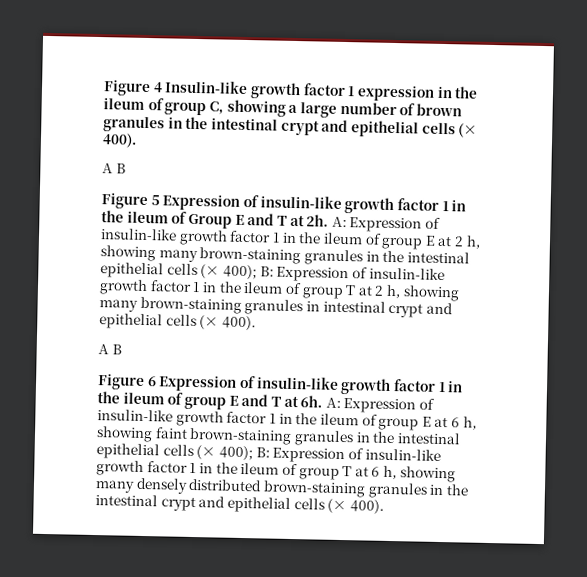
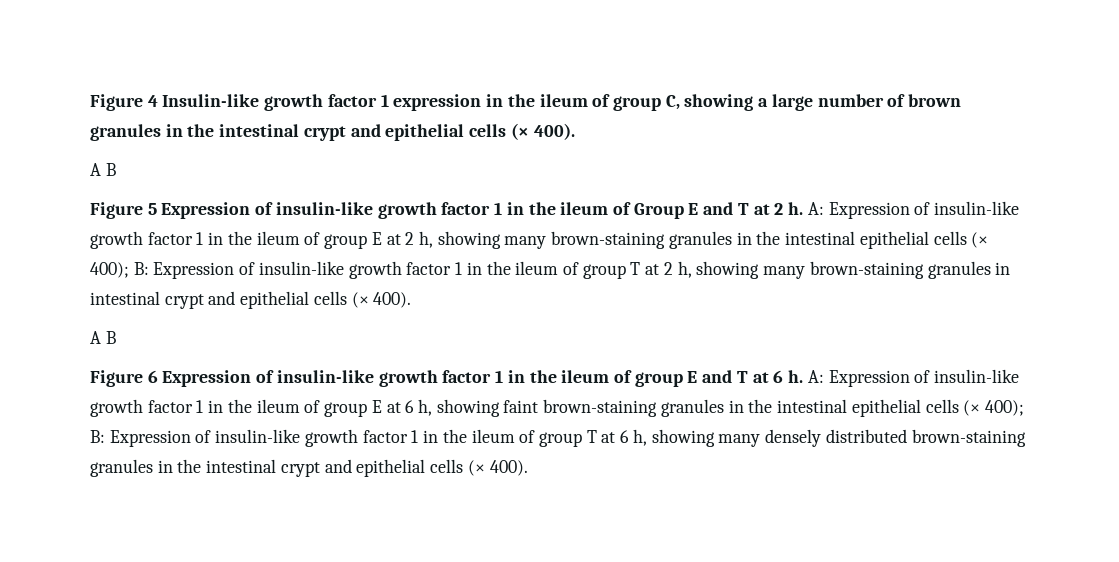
[306,214,330,227] 2h. -> [774,202,804,215] 2 h.
[300,395,324,408] 6h. -> [773,370,804,383] 6 h.

